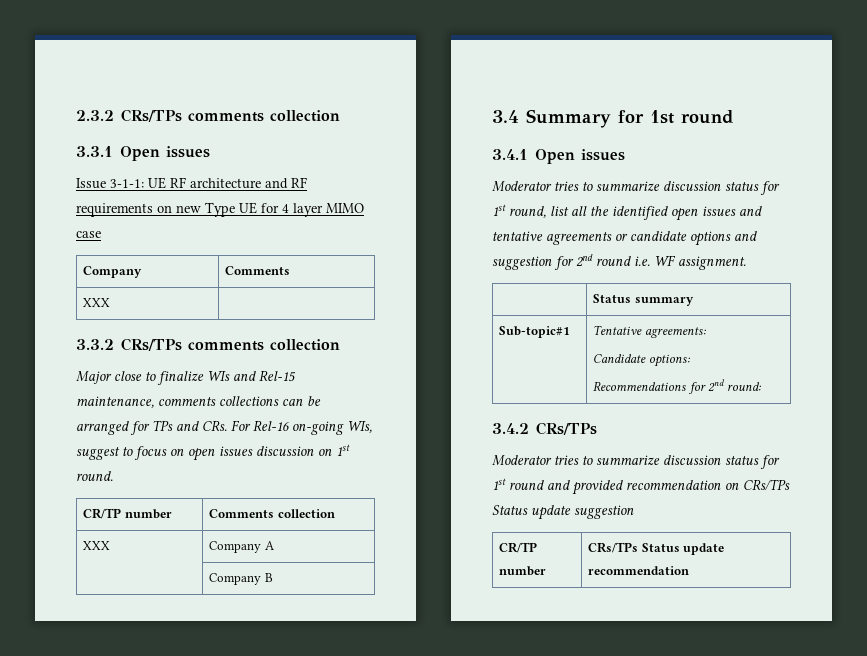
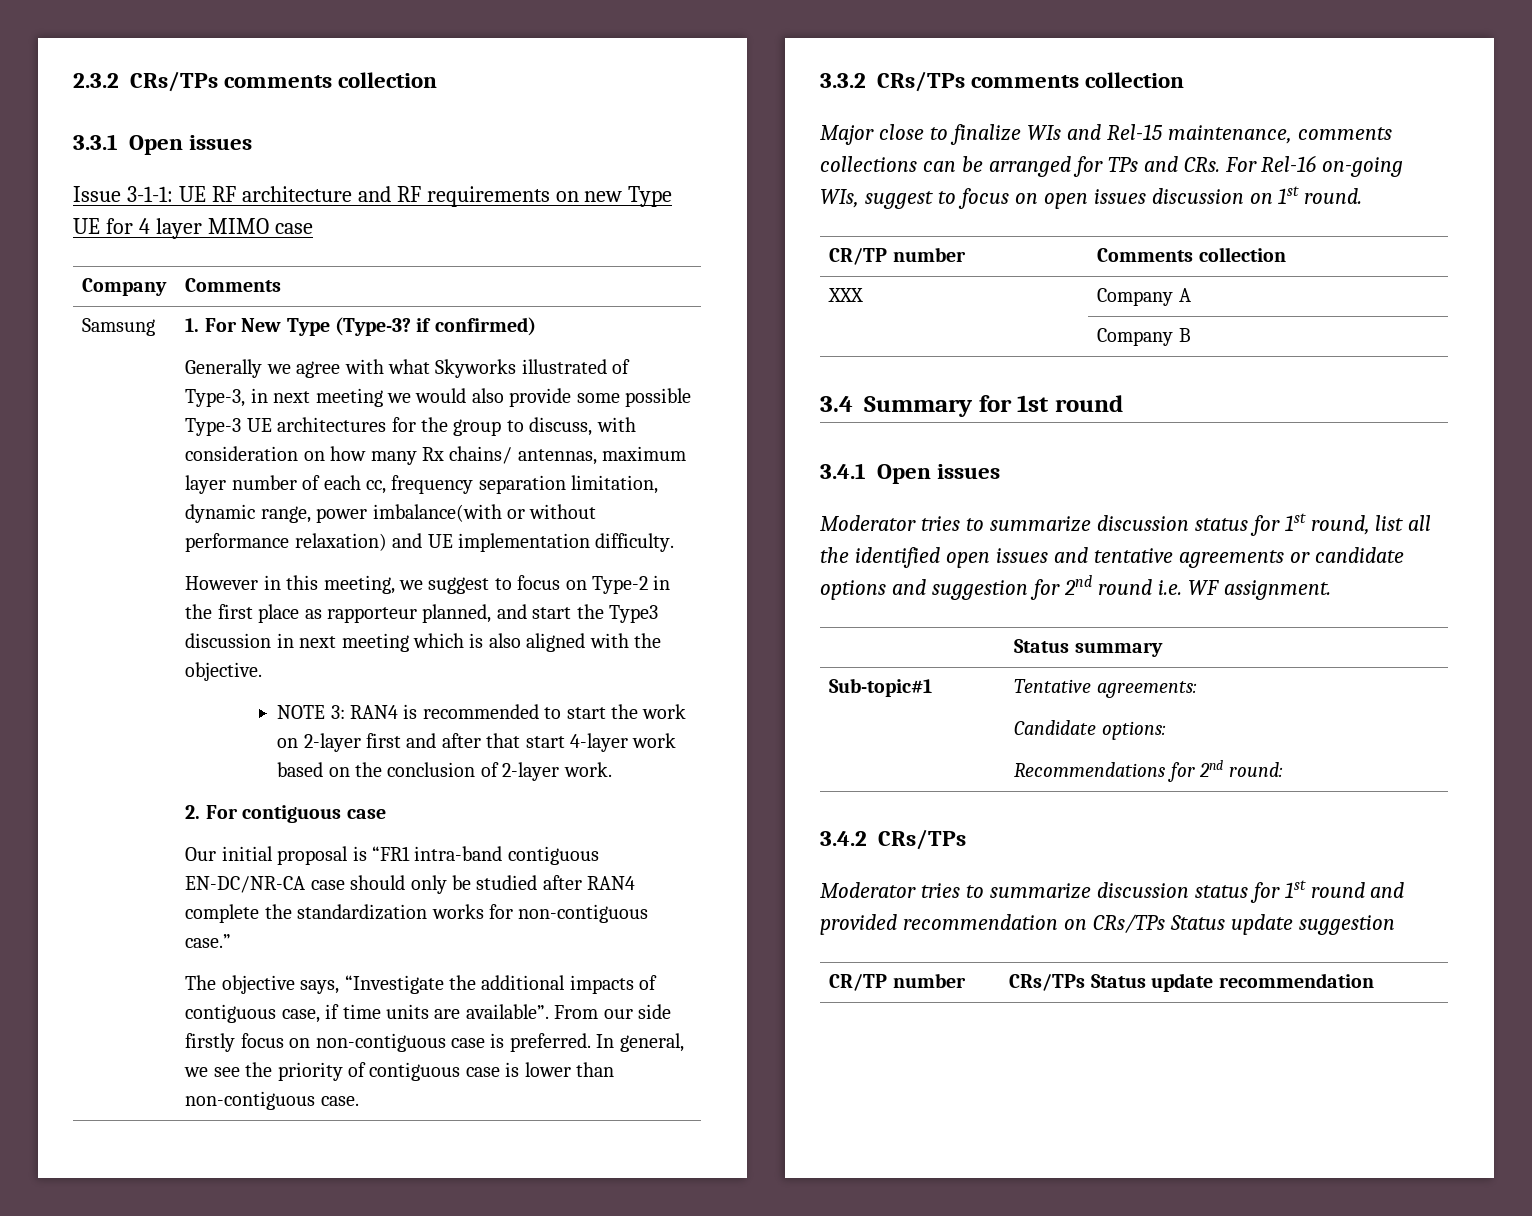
[83,298,111,307] XXX | -> [82,318,156,336] [185,317,536,336] [185,359,631,378] [185,388,691,407] [185,417,636,436] [185,446,687,465] [185,475,659,494] [185,504,597,523] [185,533,675,552] [185,575,671,594] [185,604,658,623] [185,633,661,652] [185,662,263,681] [277,704,687,719] [277,733,677,752] [277,762,612,781] [185,805,386,823] [185,846,599,865] [185,875,636,894] [185,904,649,923] [185,934,232,948] [185,975,658,994] [185,1004,671,1023] [185,1033,684,1052] [184,1062,614,1081] [185,1091,359,1110] Samsung | 1. For New Type (Type-3? if confirmed) // Generally we agree with what Skyworks illustrated of Type-3, in next meeting we would also provide some possible Type-3 UE architectures for the group to discuss, with consideration on how many Rx chains/ antennas, maximum layer number of each cc, frequency separation limitation, dynamic range, power imbalance(with or without performance relaxation) and UE implementation difficulty. // However in this meeting, we suggest to focus on Type-2 in the first place as rapporteur planned, and start the Type3 discussion in next meeting which is also aligned with the objective. // NOTE 3: RAN4 is recommended to start the work on 2-layer first and after that start 4-layer work based on the conclusion of 2-layer work. // 2. For contiguous case // Our initial proposal is “FR1 intra-band contiguous EN-DC/NR-CA case should only be studied after RAN4 complete the standardization works for non-contiguous case.” // The objective says, “Investigate the additional impacts of contiguous case, if time units are available”. From our side firstly focus on non-contiguous case is preferred. In general, we see the priority of contiguous case is lower than non-contiguous case.

